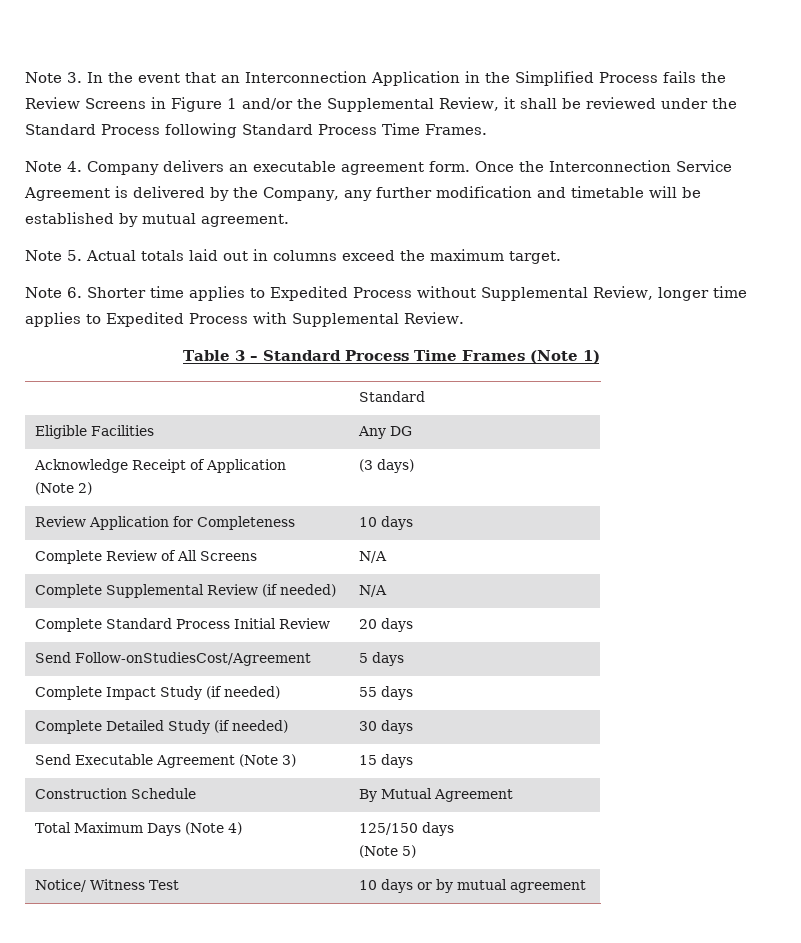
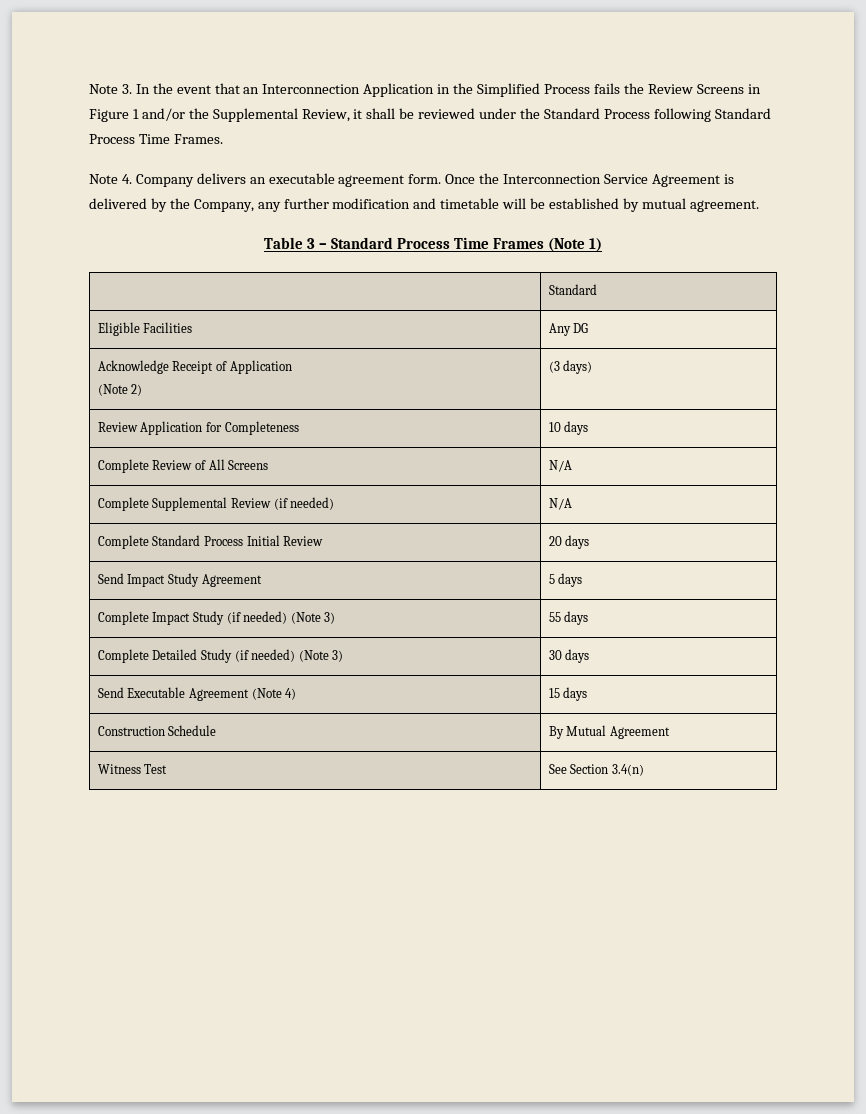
[25,249,561,264] [25,286,747,301] [25,312,464,327] // Note 5. Actual totals laid out in columns exceed the maximum target. // Note 6. Shorter time applies to Expedited Process without Supplemental Review, longer time applies to Expedited Process with Supplemental Review. -> (759, 206) none
[74,652,311,666] Follow-onStudiesCost/Agreement -> [127,573,262,587] Impact Study Agreement
(280, 692) none -> [290,612,336,624] (Note 3)
(288, 726) none -> [298,650,344,662] (Note 3)
[281,754,296,767] 3) -> [285,688,297,700] 4)
[34,822,242,836] [358,822,454,836] [358,845,416,858] [34,879,179,892] [358,879,586,893] Total Maximum Days (Note 4) | 125/150 days // (Note 5) // Notice/ Witness Test | 10 days or by mutual agreement -> [97,764,168,774] [548,764,644,776] Witness Test | See Section 3.4(n)

